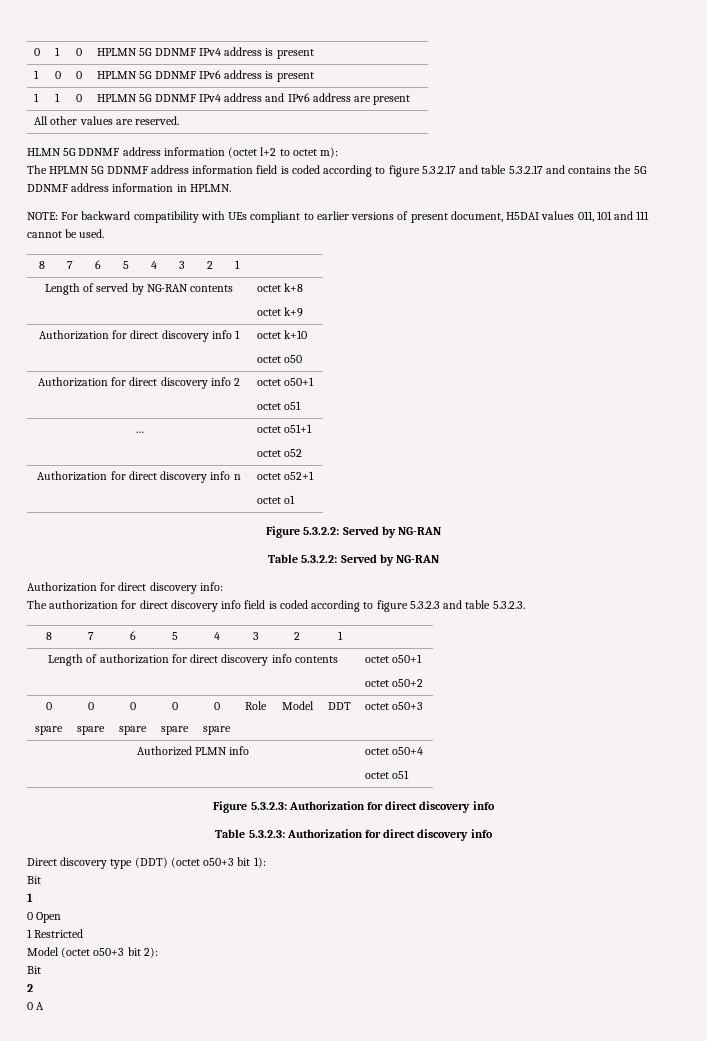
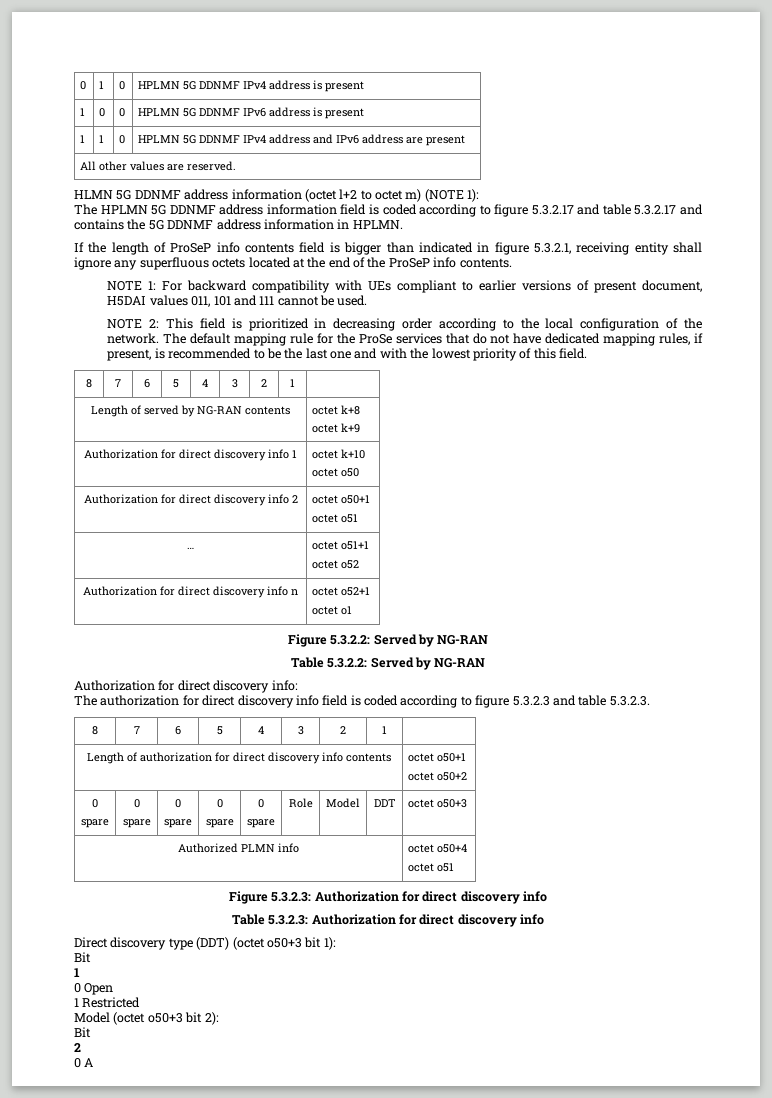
[320,147,339,158] m): -> [405,189,480,202] m) (NOTE 1):
[27,212,58,220] NOTE: -> [74,242,703,255] [74,257,512,270] [107,281,157,291] If the length of ProSeP info contents field is bigger than indicated in figure 5.3.2.1, receiving entity shall ignore any superfluous octets located at the end of the ProSeP info contents. // NOTE 1:
(105, 233) none -> [107,318,702,331] [107,333,703,346] [107,348,588,361] // NOTE 2: This field is prioritized in decreasing order according to the local configuration of the network. The default mapping rule for the ProSe services that do not have dedicated mapping rules, if present, is recommended to be the last one and with the lowest priority of this field.

